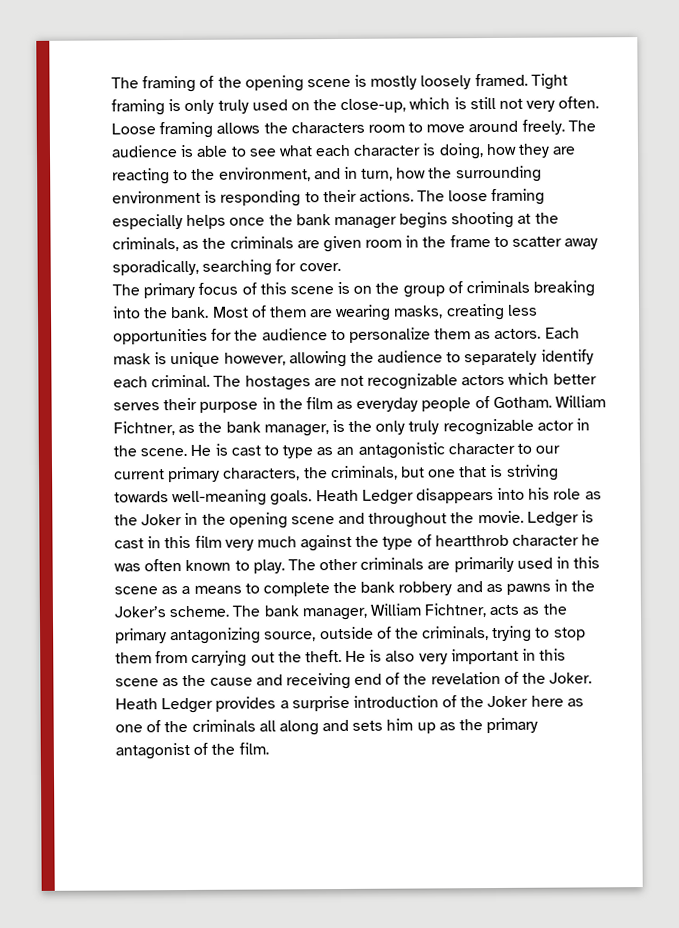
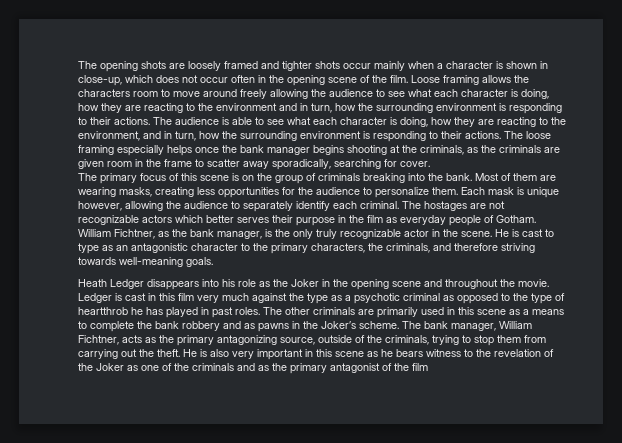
[111,73,568,93] [111,96,600,116] The framing of the opening scene is mostly loosely framed. Tight framing is only truly used on the close-up, which is still not very often. -> [78,61,548,72] [78,75,408,86] The opening shots are loosely framed and tighter shots occur mainly when a character is shown in close-up, which does not occur often in the opening scene of the film.
[521,119,565,135] freely. -> [240,89,549,99] [78,103,562,114] [78,117,150,125] freely allowing the audience to see what each character is doing, how they are reacting to the environment and in turn, how the surrounding environment is responding to their actions.
[434,328,542,340] them as actors. -> [432,187,458,195] them.
[535,445,561,454] [114,469,165,480] our current -> [253,243,268,251] the
[400,464,504,478] but one that is -> [433,243,498,251] and therefore
(313, 498) none -> (213, 262) //
[416,534,601,547] [114,559,285,574] of heartthrob character he was often known to play. -> [331,293,565,304] [78,307,260,318] as a psychotic criminal as opposed to the type of heartthrob he has played in past roles.
[182,671,593,690] [115,695,564,714] the cause and receiving end of the revelation of the Joker. Heath Ledger provides a surprise introduction of the Joker here -> [381,349,554,357] [78,363,124,371] he bears witness to the revelation of the Joker
[258,718,436,736] all along and sets him up -> [237,363,255,371] and
[238,742,269,755] film. -> [412,363,428,371] film

